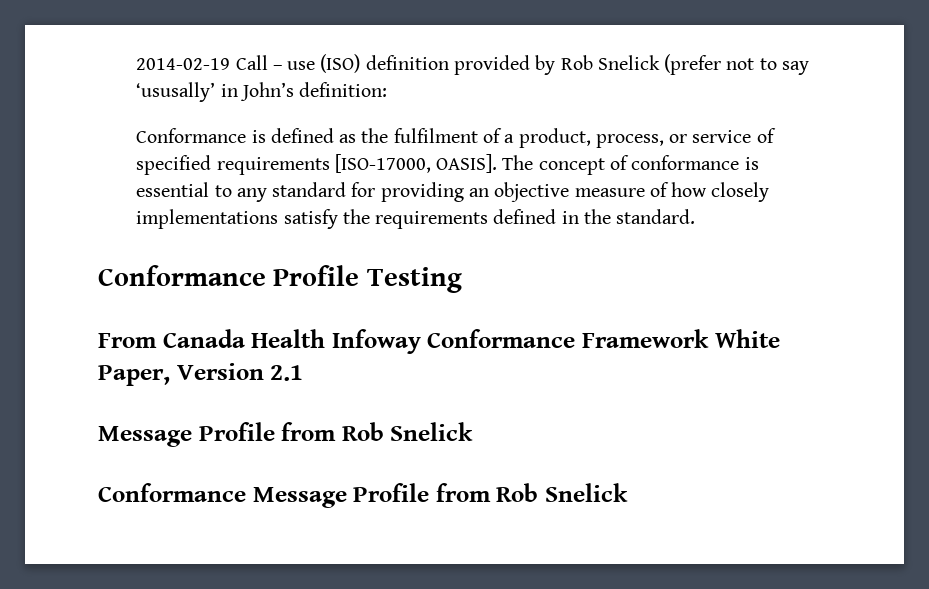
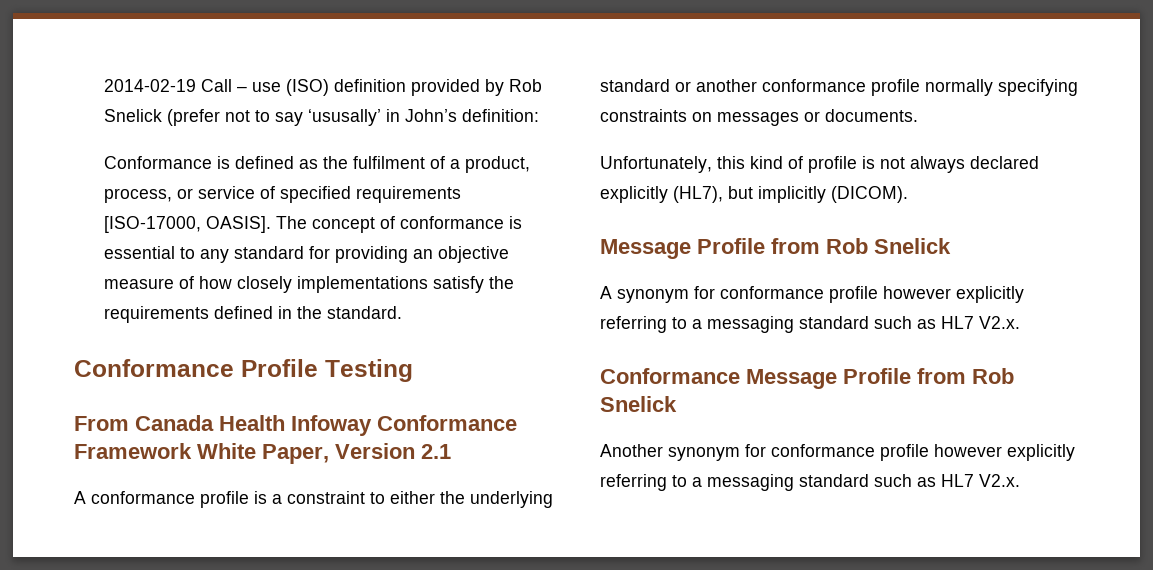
[98,422,474,447] // Message Profile from Rob Snelick -> [74,491,553,508] [600,79,1078,96] [600,109,918,126] [600,156,1039,173] [600,186,908,203] [600,238,951,259] [600,286,1024,303] [600,316,1020,333] // A conformance profile is a constraint to either the underlying standard or another conformance profile normally specifying constraints on messages or documents. // Unfortunately, this kind of profile is not always declared explicitly (HL7), but implicitly (DICOM). // Message Profile from Rob Snelick // A synonym for conformance profile however explicitly referring to a messaging standard such as HL7 V2.x.
(629, 492) none -> [600,444,1075,461] [600,474,1020,491] // Another synonym for conformance profile however explicitly referring to a messaging standard such as HL7 V2.x.

